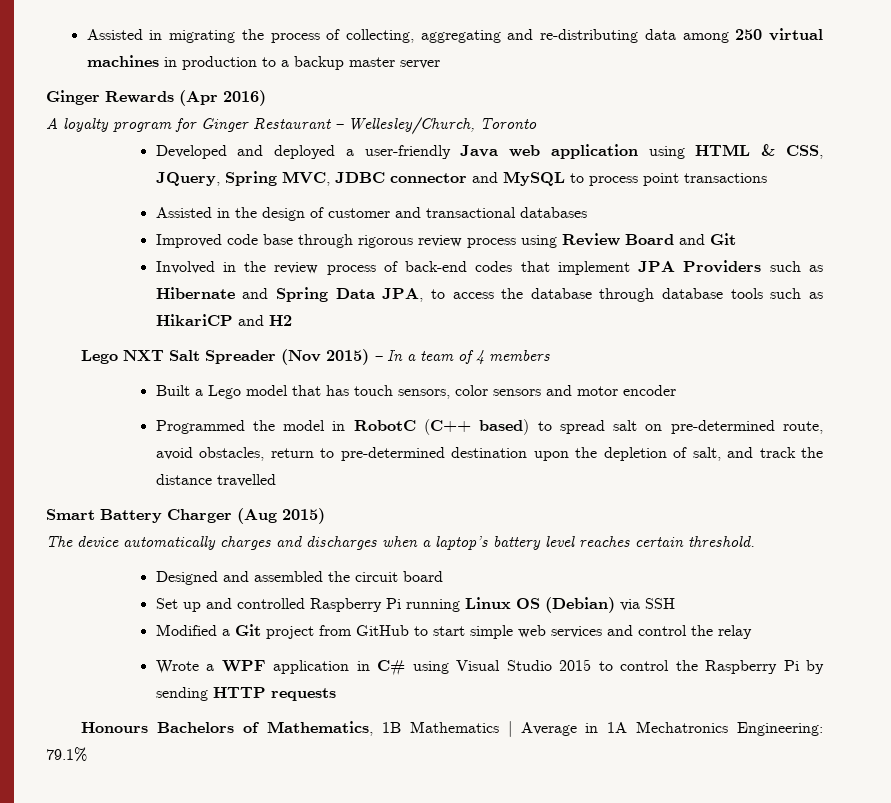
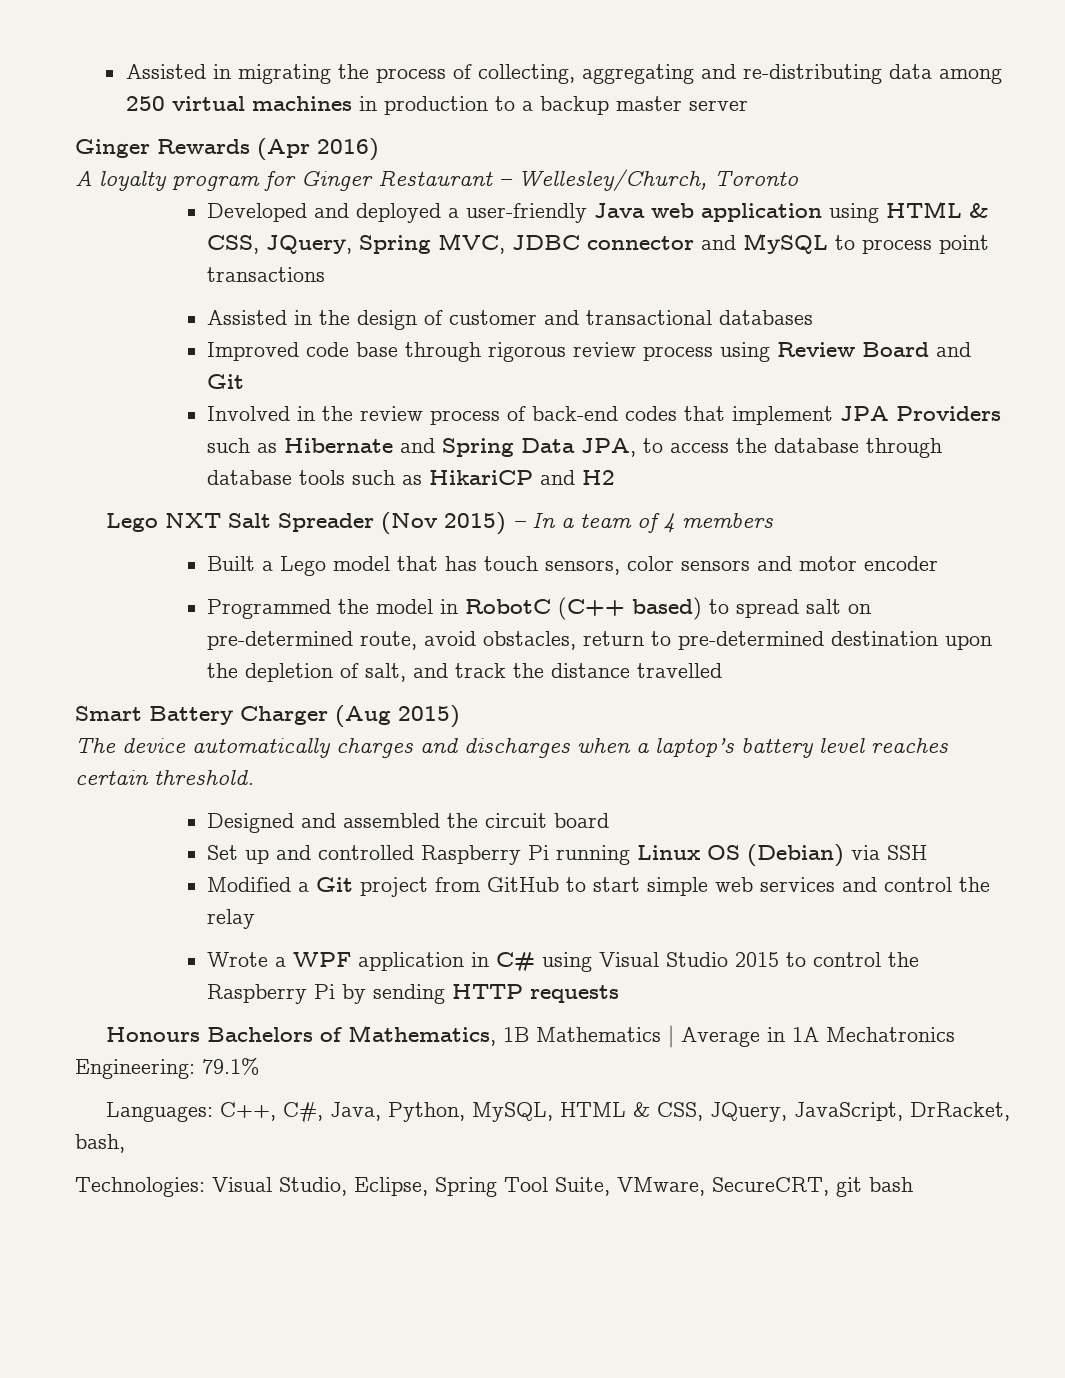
(87, 754) none -> [106,1102,1011,1124] [75,1134,125,1153] [75,1177,913,1197] // Languages: C++, C#, Java, Python, MySQL, HTML & CSS, JQuery, JavaScript, DrRacket, bash, // Technologies: Visual Studio, Eclipse, Spring Tool Suite, VMware, SecureCRT, git bash

